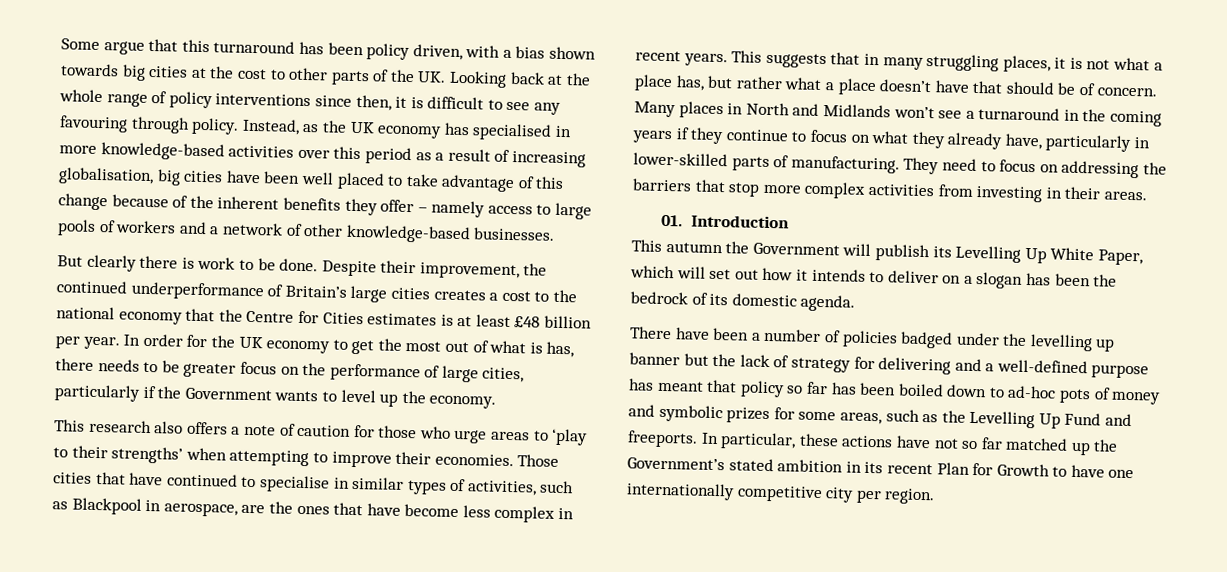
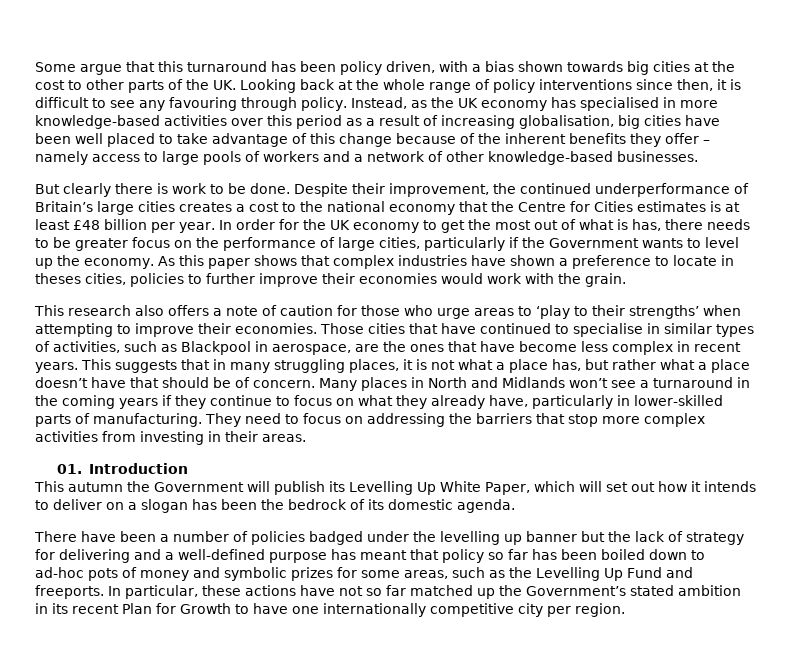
(497, 402) none -> [157,255,734,269] [35,273,626,287] As this paper shows that complex industries have shown a preference to locate in theses cities, policies to further improve their economies would work with the grain.

